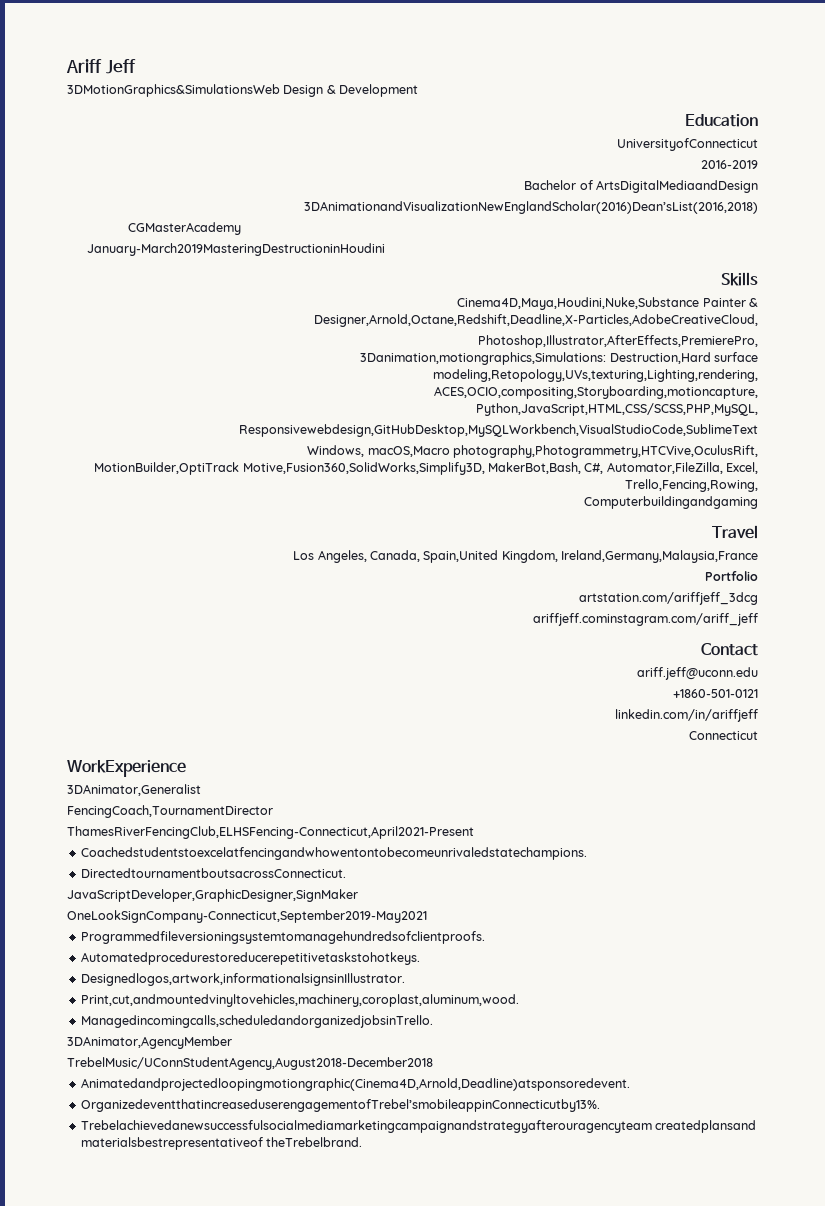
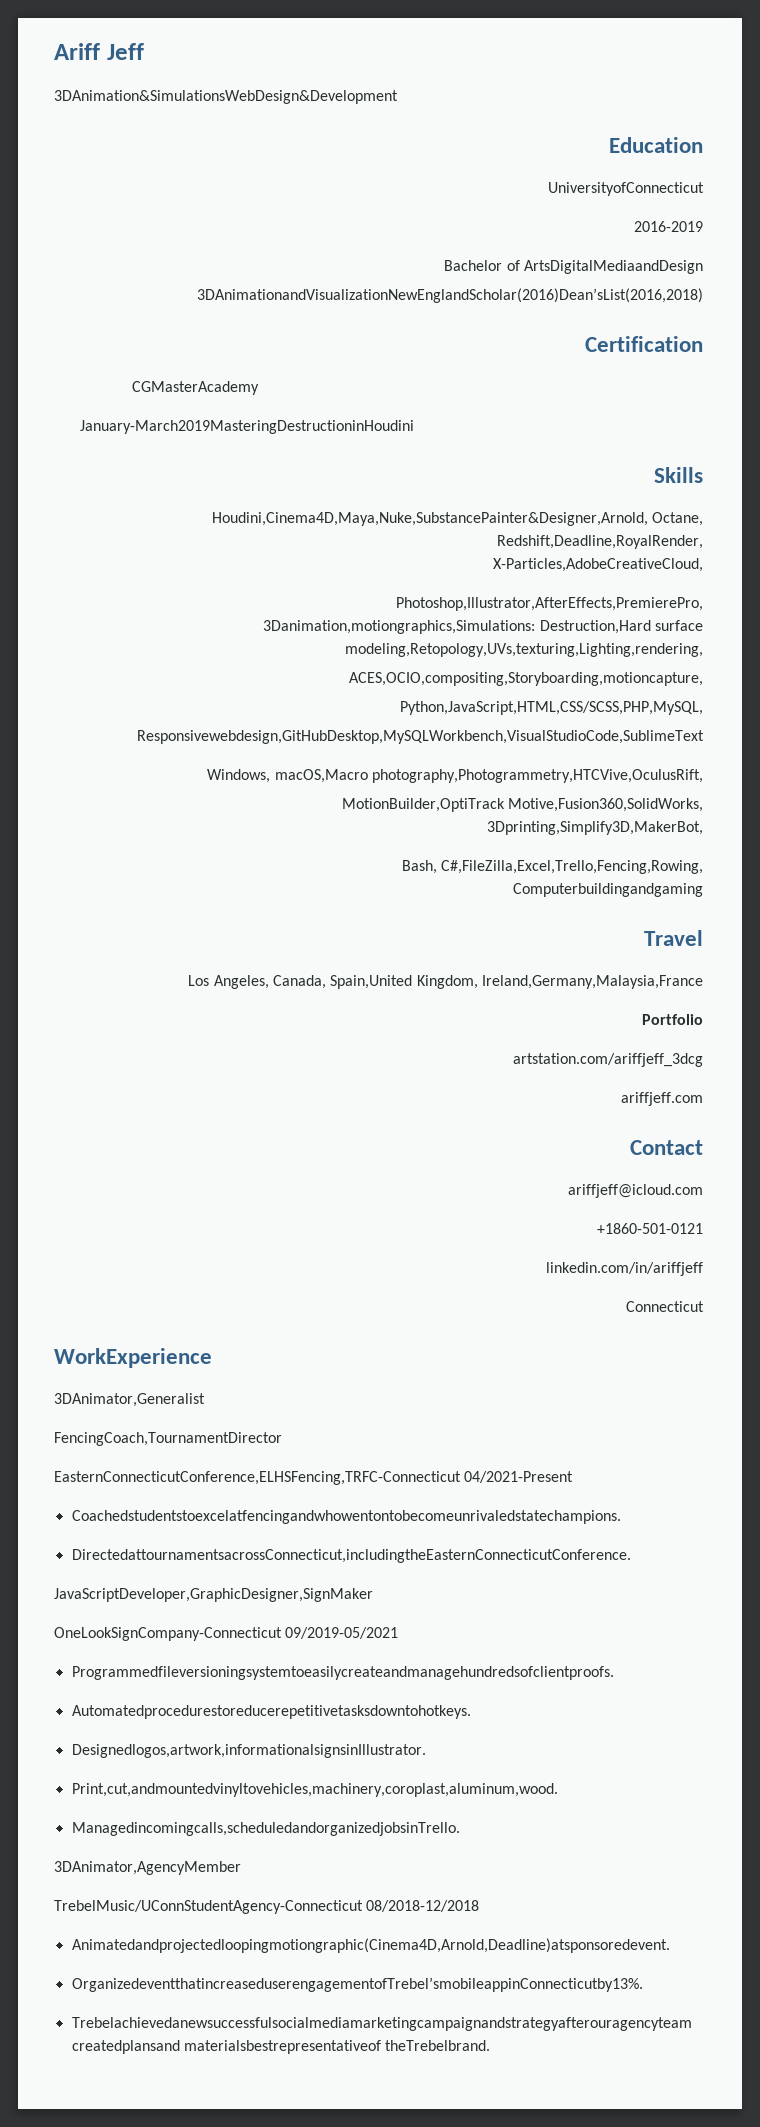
[67,84,419,97] 3DMotionGraphics&SimulationsWeb Design & Development -> [54,90,398,104] 3DAnimation&SimulationsWebDesign&Development
(758, 207) none -> [585,336,703,352] // Certification
[457,297,758,310] [314,314,758,327] Cinema4D,Maya,Houdini,Nuke,Substance Painter & Designer,Arnold,Octane,Redshift,Deadline,X-Particles,AdobeCreativeCloud, -> [211,512,704,526] [497,535,703,549] [493,558,703,572] Houdini,Cinema4D,Maya,Nuke,SubstancePainter&Designer,Arnold, Octane, Redshift,Deadline,RoyalRender, // X-Particles,AdobeCreativeCloud,
[242,462,758,475] [625,479,758,492] Motive,Fusion360,SolidWorks,Simplify3D, MakerBot,Bash, C#, Automator,FileZilla, Excel, Trello,Fencing,Rowing, -> [508,798,703,812] [487,821,703,835] [401,860,703,874] Motive,Fusion360,SolidWorks, // 3Dprinting,Simplify3D,MakerBot, // Bash, C#,FileZilla,Excel,Trello,Fencing,Rowing,
[533,613,758,626] ariffjeff.cominstagram.com/ariff_jeff -> [621,1092,703,1106] ariffjeff.com
[637,667,758,680] ariff.jeff@uconn.edu -> [568,1184,703,1198] ariffjeff@icloud.com
[67,826,474,839] ThamesRiverFencingClub,ELHSFencing-Connecticut,April2021-Present -> [54,1471,574,1485] EasternConnecticutConference,ELHSFencing,TRFC-Connecticut 04/2021-Present
[80,868,346,878] DirectedtournamentboutsacrossConnecticut. -> [71,1549,631,1563] DirectedattournamentsacrossConnecticut,includingtheEasternConnecticutConference.
[67,910,427,923] [80,931,485,944] [80,952,420,965] OneLookSignCompany-Connecticut,September2019-May2021 // Programmedfileversioningsystemtomanagehundredsofclientproofs. // Automatedprocedurestoreducerepetitivetaskstohotkeys. -> [54,1627,399,1641] [71,1666,614,1680] [71,1705,471,1719] OneLookSignCompany-Connecticut 09/2019-05/2021 // Programmedfileversioningsystemtoeasilycreateandmanagehundredsofclientproofs. // Automatedprocedurestoreducerepetitivetasksdowntohotkeys.
[67,1057,433,1070] TrebelMusic/UConnStudentAgency,August2018-December2018 -> [54,1900,480,1914] TrebelMusic/UConnStudentAgency-Connecticut 08/2018-12/2018

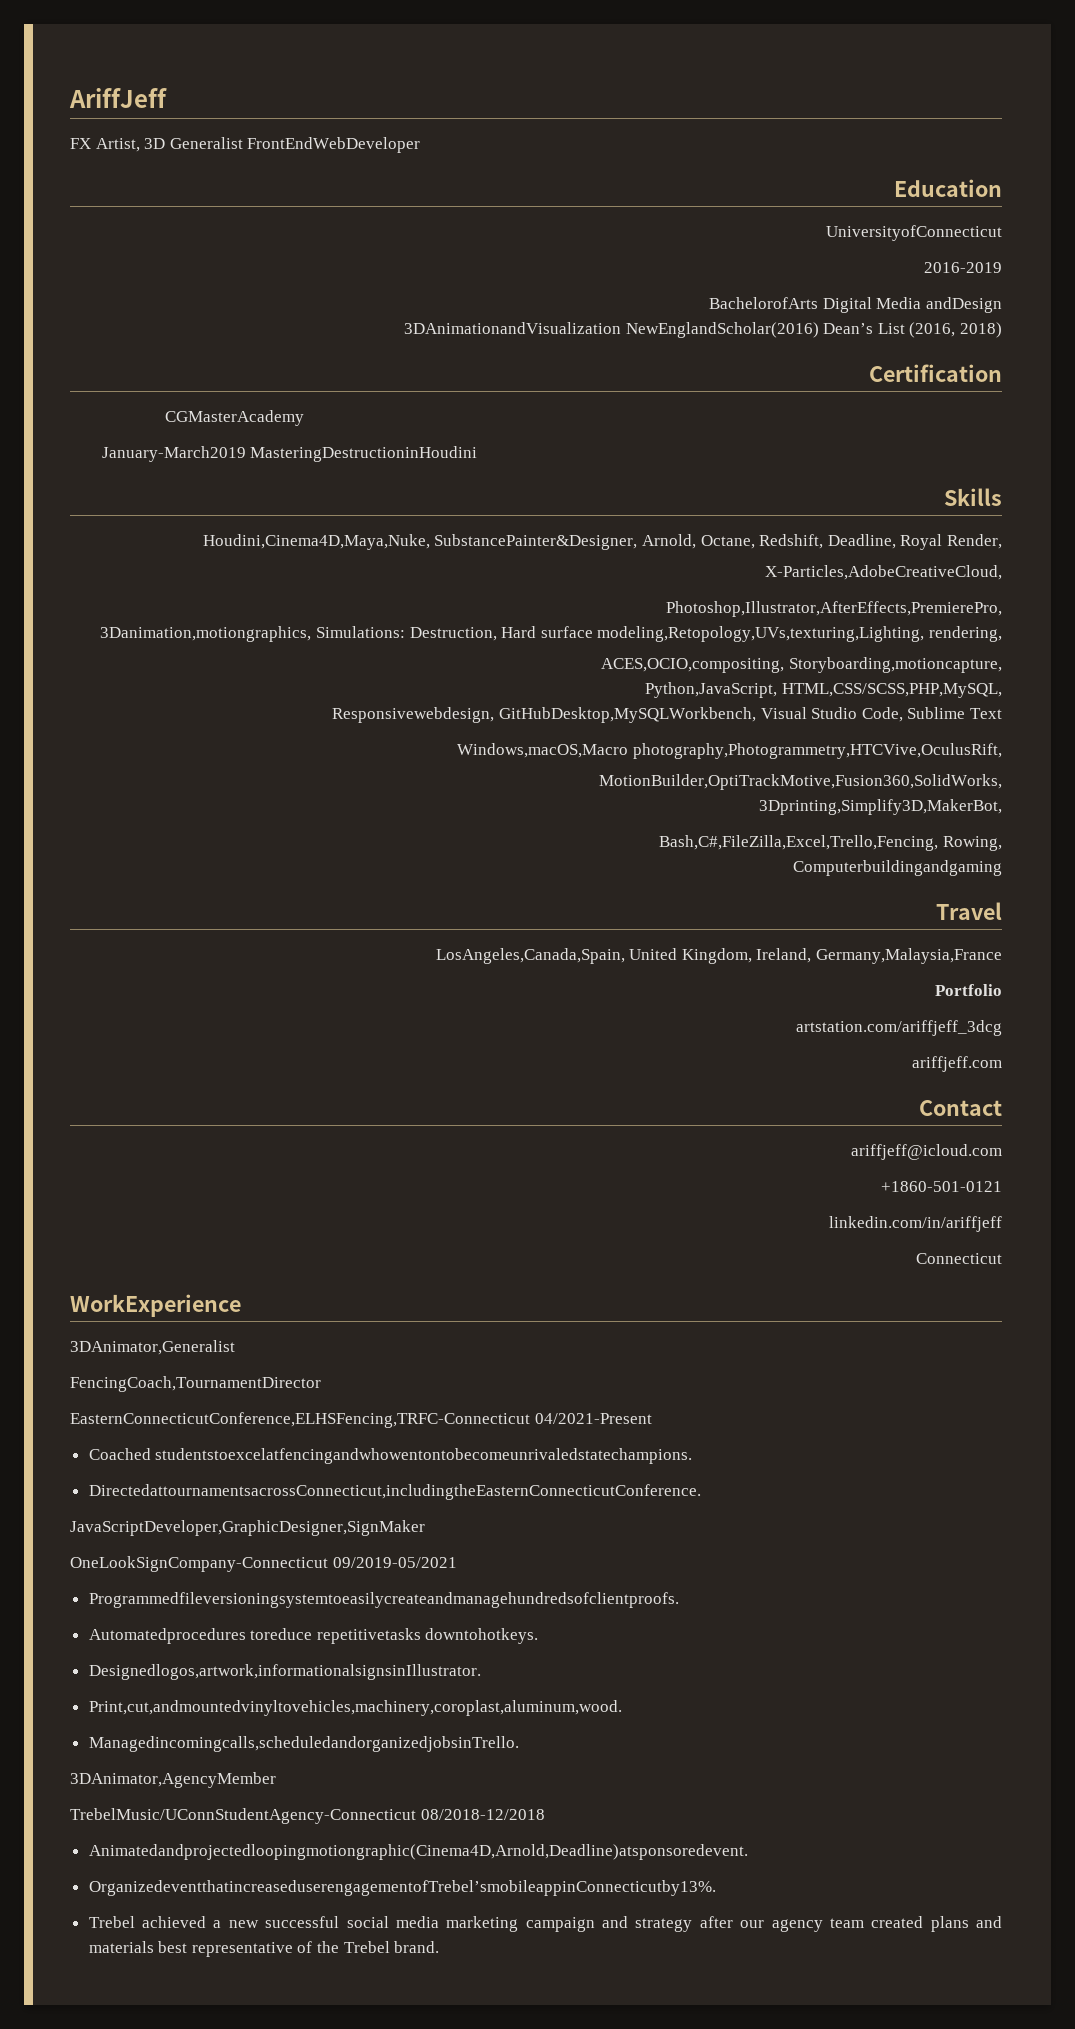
[54,43,144,60] [54,90,398,104] [609,137,703,153] [548,182,704,196] [634,221,703,232] [444,260,703,274] [197,288,703,303] Ariff Jeff // 3DAnimation&SimulationsWebDesign&Development // Education // UniversityofConnecticut // 2016-2019 // Bachelor of ArtsDigitalMediaandDesign // 3DAnimationandVisualizationNewEnglandScholar(2016)Dean’sList(2016,2018) -> [69,88,167,108] [70,137,421,153] [894,179,1002,197] [826,225,1002,241] [924,262,1002,273] [709,297,1003,313] [404,322,1003,338] AriffJeff // FX Artist, 3D Generalist FrontEndWebDeveloper // Education // UniversityofConnecticut // 2016-2019 // BachelorofArts Digital Media andDesign // 3DAnimationandVisualization NewEnglandScholar(2016) Dean’s List (2016, 2018)
[80,420,415,434] January-March2019MasteringDestructioninHoudini -> [101,446,478,462] January-March2019 MasteringDestructioninHoudini
[211,512,704,526] [497,535,703,549] [493,558,703,572] [396,597,703,611] [263,620,704,634] [345,643,703,657] [349,672,703,686] [400,701,703,715] [137,730,704,744] [207,769,368,783] Houdini,Cinema4D,Maya,Nuke,SubstancePainter&Designer,Arnold, Octane, Redshift,Deadline,RoyalRender, // X-Particles,AdobeCreativeCloud, // Photoshop,Illustrator,AfterEffects,PremierePro, // 3Danimation,motiongraphics,Simulations: Destruction,Hard surface modeling,Retopology,UVs,texturing,Lighting,rendering, // ACES,OCIO,compositing,Storyboarding,motioncapture, // Python,JavaScript,HTML,CSS/SCSS,PHP,MySQL, // Responsivewebdesign,GitHubDesktop,MySQLWorkbench,VisualStudioCode,SublimeText // Windows, macOS,Macro -> [202,534,1003,550] [765,565,1002,580] [666,601,1002,617] [100,626,1002,642] [601,657,1002,673] [645,682,1002,698] [332,707,1003,723] [457,743,629,758] Houdini,Cinema4D,Maya,Nuke, SubstancePainter&Designer, Arnold, Octane, Redshift, Deadline, Royal Render, // X-Particles,AdobeCreativeCloud, // Photoshop,Illustrator,AfterEffects,PremierePro, // 3Danimation,motiongraphics, Simulations: Destruction, Hard surface modeling,Retopology,UVs,texturing,Lighting, rendering, // ACES,OCIO,compositing, Storyboarding,motioncapture, // Python,JavaScript, HTML,CSS/SCSS,PHP,MySQL, // Responsivewebdesign, GitHubDesktop,MySQLWorkbench, Visual Studio Code, Sublime Text // Windows,macOS,Macro
[341,798,703,812] MotionBuilder,OptiTrack Motive,Fusion360,SolidWorks, -> [599,774,1002,790] MotionBuilder,OptiTrackMotive,Fusion360,SolidWorks,
[401,860,703,874] Bash, C#,FileZilla,Excel,Trello,Fencing,Rowing, -> [659,835,1002,851] Bash,C#,FileZilla,Excel,Trello,Fencing, Rowing,
[188,975,703,989] Los Angeles, Canada, Spain,United Kingdom, Ireland,Germany,Malaysia,France -> [435,948,1003,964] LosAngeles,Canada,Spain, United Kingdom, Ireland, Germany,Malaysia,France
[71,1510,621,1524] Coachedstudentstoexcelatfencingandwhowentontobecomeunrivaledstatechampions. -> [88,1448,693,1464] Coached studentstoexcelatfencingandwhowentontobecomeunrivaledstatechampions.
[71,1705,471,1719] Automatedprocedurestoreducerepetitivetasksdowntohotkeys. -> [88,1628,539,1644] Automatedprocedures toreduce repetitivetasks downtohotkeys.
[71,2017,692,2031] [71,2040,491,2054] Trebelachievedanewsuccessfulsocialmediamarketingcampaignandstrategyafterouragencyteam createdplansand materialsbestrepresentativeof theTrebelbrand. -> [88,1916,1003,1932] [88,1941,440,1957] Trebel achieved a new successful social media marketing campaign and strategy after our agency team created plans and materials best representative of the Trebel brand.

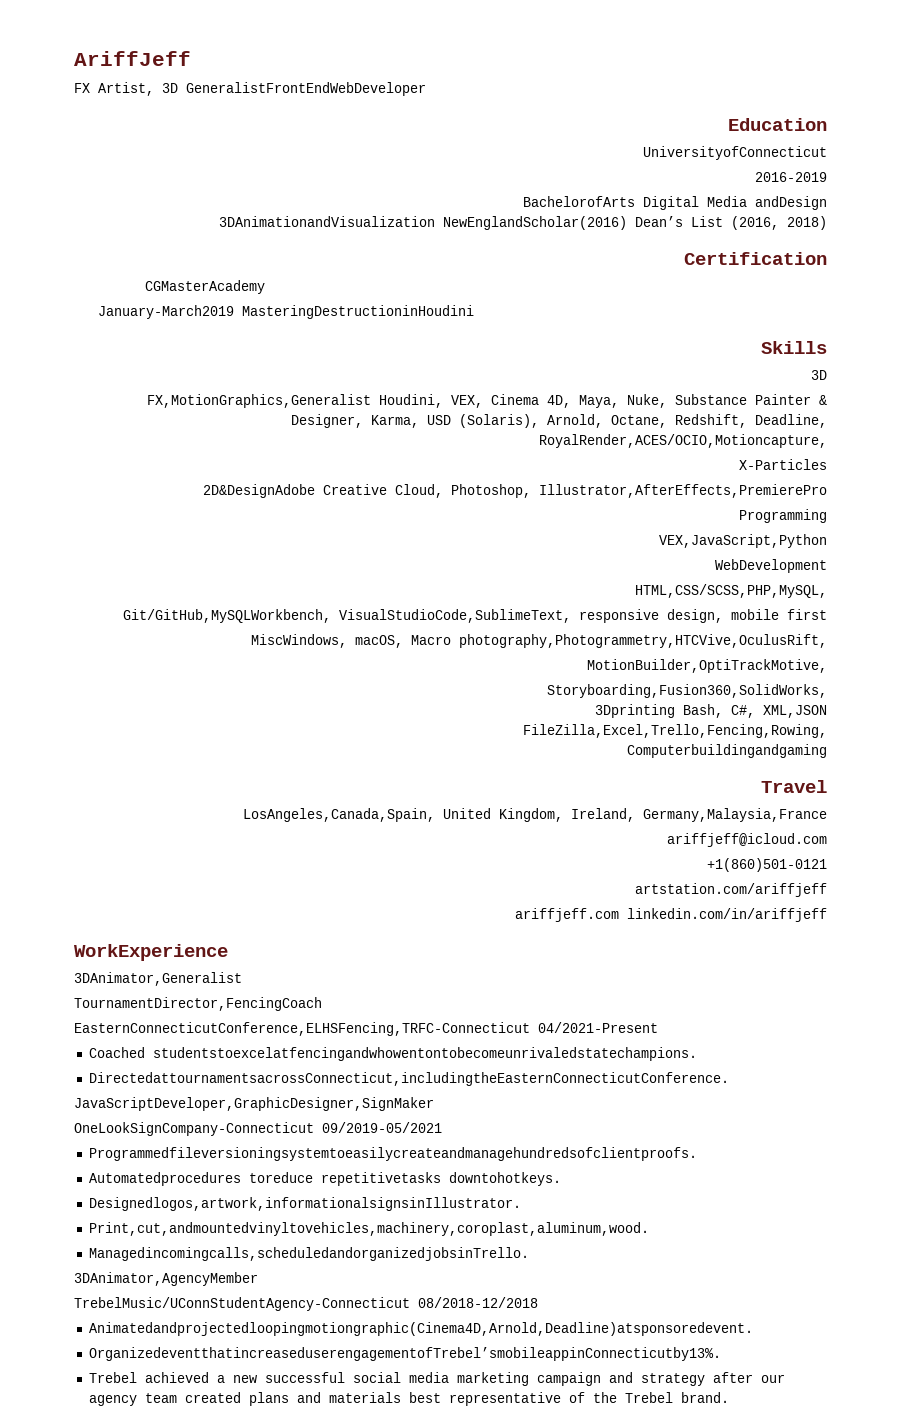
[169,137,421,153] Generalist FrontEndWebDeveloper -> [186,82,426,96] GeneralistFrontEndWebDeveloper
[202,534,1003,550] [765,565,1002,580] [666,601,1002,617] [100,626,1002,642] [601,657,1002,673] [645,682,1002,698] [332,707,1003,723] [457,743,1003,759] [599,774,1002,790] [759,799,1002,815] [659,835,1002,851] Houdini,Cinema4D,Maya,Nuke, SubstancePainter&Designer, Arnold, Octane, Redshift, Deadline, Royal Render, // X-Particles,AdobeCreativeCloud, // Photoshop,Illustrator,AfterEffects,PremierePro, // 3Danimation,motiongraphics, Simulations: Destruction, Hard surface modeling,Retopology,UVs,texturing,Lighting, rendering, // ACES,OCIO,compositing, Storyboarding,motioncapture, // Python,JavaScript, HTML,CSS/SCSS,PHP,MySQL, // Responsivewebdesign, GitHubDesktop,MySQLWorkbench, Visual Studio Code, Sublime Text // Windows,macOS,Macro photography,Photogrammetry,HTCVive,OculusRift, // MotionBuilder,OptiTrackMotive,Fusion360,SolidWorks, // 3Dprinting,Simplify3D,MakerBot, // Bash,C#,FileZilla,Excel,Trello,Fencing, Rowing, -> [811,370,827,380] [147,394,827,408] [291,414,827,428] [539,434,827,448] [739,459,827,470] [203,484,827,498] [739,509,827,523] [659,534,827,548] [715,559,827,573] [635,584,827,598] [123,609,827,623] [251,634,827,648] [587,659,827,673] [547,684,827,698] [595,704,827,718] [523,724,827,738] 3D // FX,MotionGraphics,Generalist Houdini, VEX, Cinema 4D, Maya, Nuke, Substance Painter & Designer, Karma, USD (Solaris), Arnold, Octane, Redshift, Deadline, RoyalRender,ACES/OCIO,Motioncapture, // X-Particles // 2D&DesignAdobe Creative Cloud, Photoshop, Illustrator,AfterEffects,PremierePro // Programming // VEX,JavaScript,Python // WebDevelopment // HTML,CSS/SCSS,PHP,MySQL, // Git/GitHub,MySQLWorkbench, VisualStudioCode,SublimeText, responsive design, mobile first // MiscWindows, macOS, Macro photography,Photogrammetry,HTCVive,OculusRift, // MotionBuilder,OptiTrackMotive, // Storyboarding,Fusion360,SolidWorks, // 3Dprinting Bash, C#, XML,JSON // FileZilla,Excel,Trello,Fencing,Rowing,
[935,984,1002,996] [796,1020,1002,1036] [912,1056,1002,1072] [919,1100,1002,1116] [851,1144,1002,1160] [881,1181,1002,1192] Portfolio // artstation.com/ariffjeff_3dcg // ariffjeff.com // Contact // ariffjeff@icloud.com // +1860-501-0121 // -> [667,833,827,847] [707,858,827,872] [635,883,827,897] [515,908,619,922] ariffjeff@icloud.com // +1(860)501-0121 // artstation.com/ariffjeff // ariffjeff.com
[916,1253,1002,1264] // Connecticut -> (827, 915) none
[70,1376,321,1392] FencingCoach,TournamentDirector -> [74,997,322,1011] TournamentDirector,FencingCoach

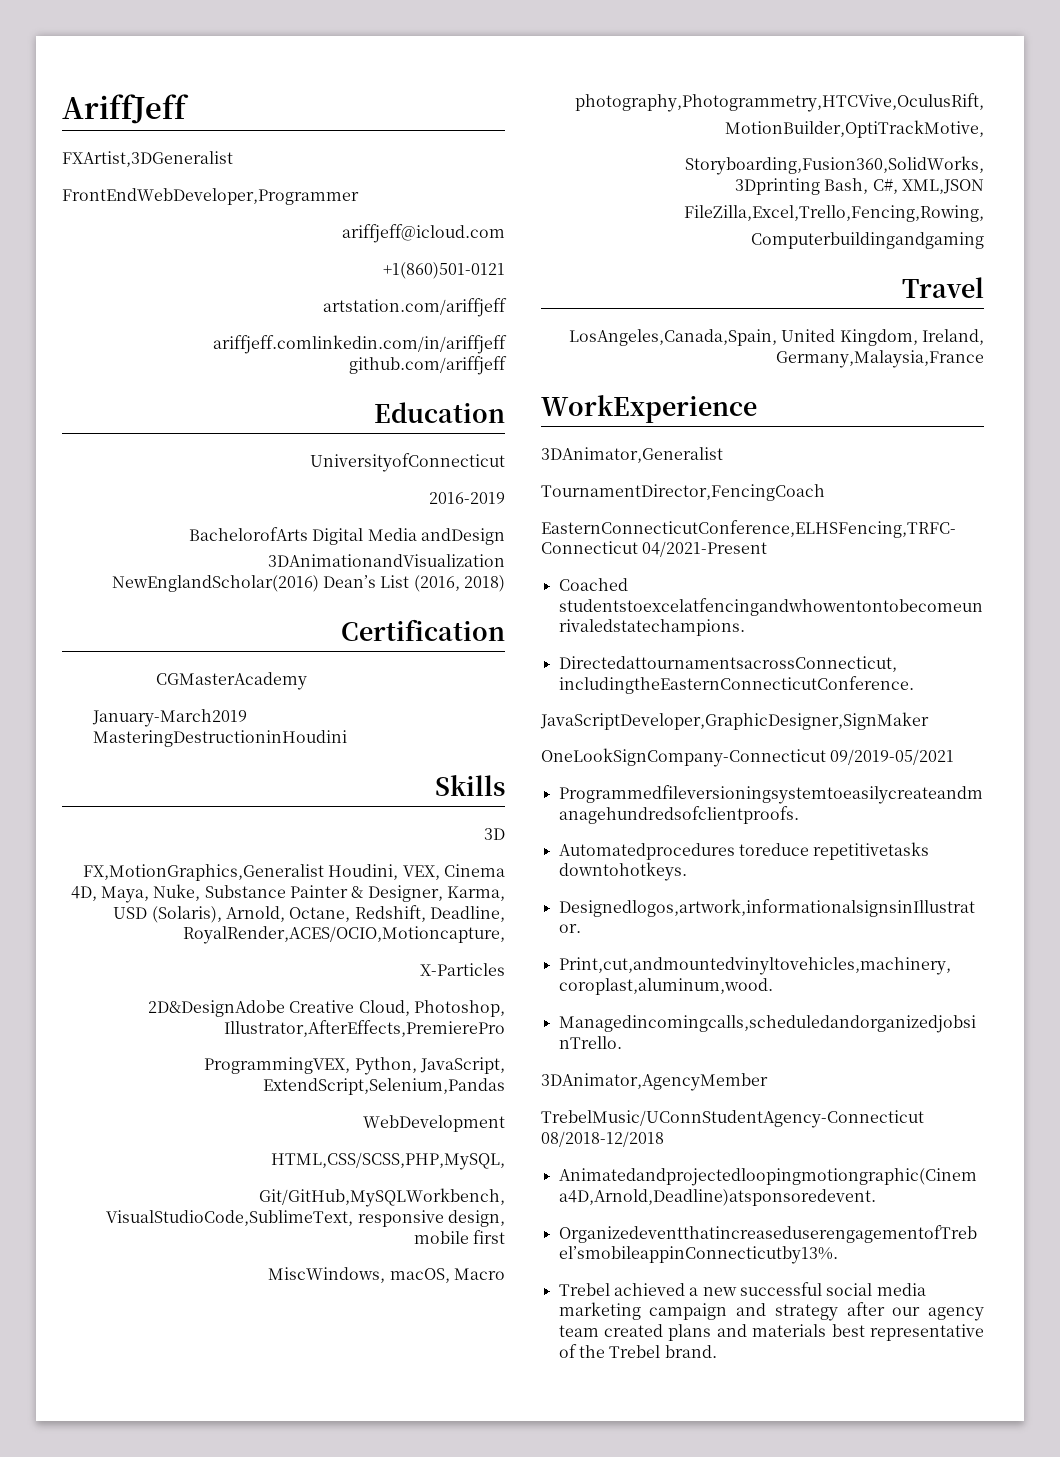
[74,82,426,96] FX Artist, 3D GeneralistFrontEndWebDeveloper -> [62,151,233,167] [62,188,359,205] [342,224,505,243] [383,262,505,279] [323,298,507,317] [213,335,507,354] [349,356,507,375] FXArtist,3DGeneralist // FrontEndWebDeveloper,Programmer // ariffjeff@icloud.com // +1(860)501-0121 // artstation.com/ariffjeff // ariffjeff.comlinkedin.com/in/ariffjeff github.com/ariffjeff
[739,509,827,523] [659,534,827,548] Programming // VEX,JavaScript,Python -> [204,1057,505,1075] [263,1078,505,1095] ProgrammingVEX, Python, JavaScript, ExtendScript,Selenium,Pandas
[667,833,827,847] [707,858,827,872] [635,883,827,897] [515,908,827,922] // ariffjeff@icloud.com // +1(860)501-0121 // artstation.com/ariffjeff // ariffjeff.com linkedin.com/in/ariffjeff -> (984, 359) none

